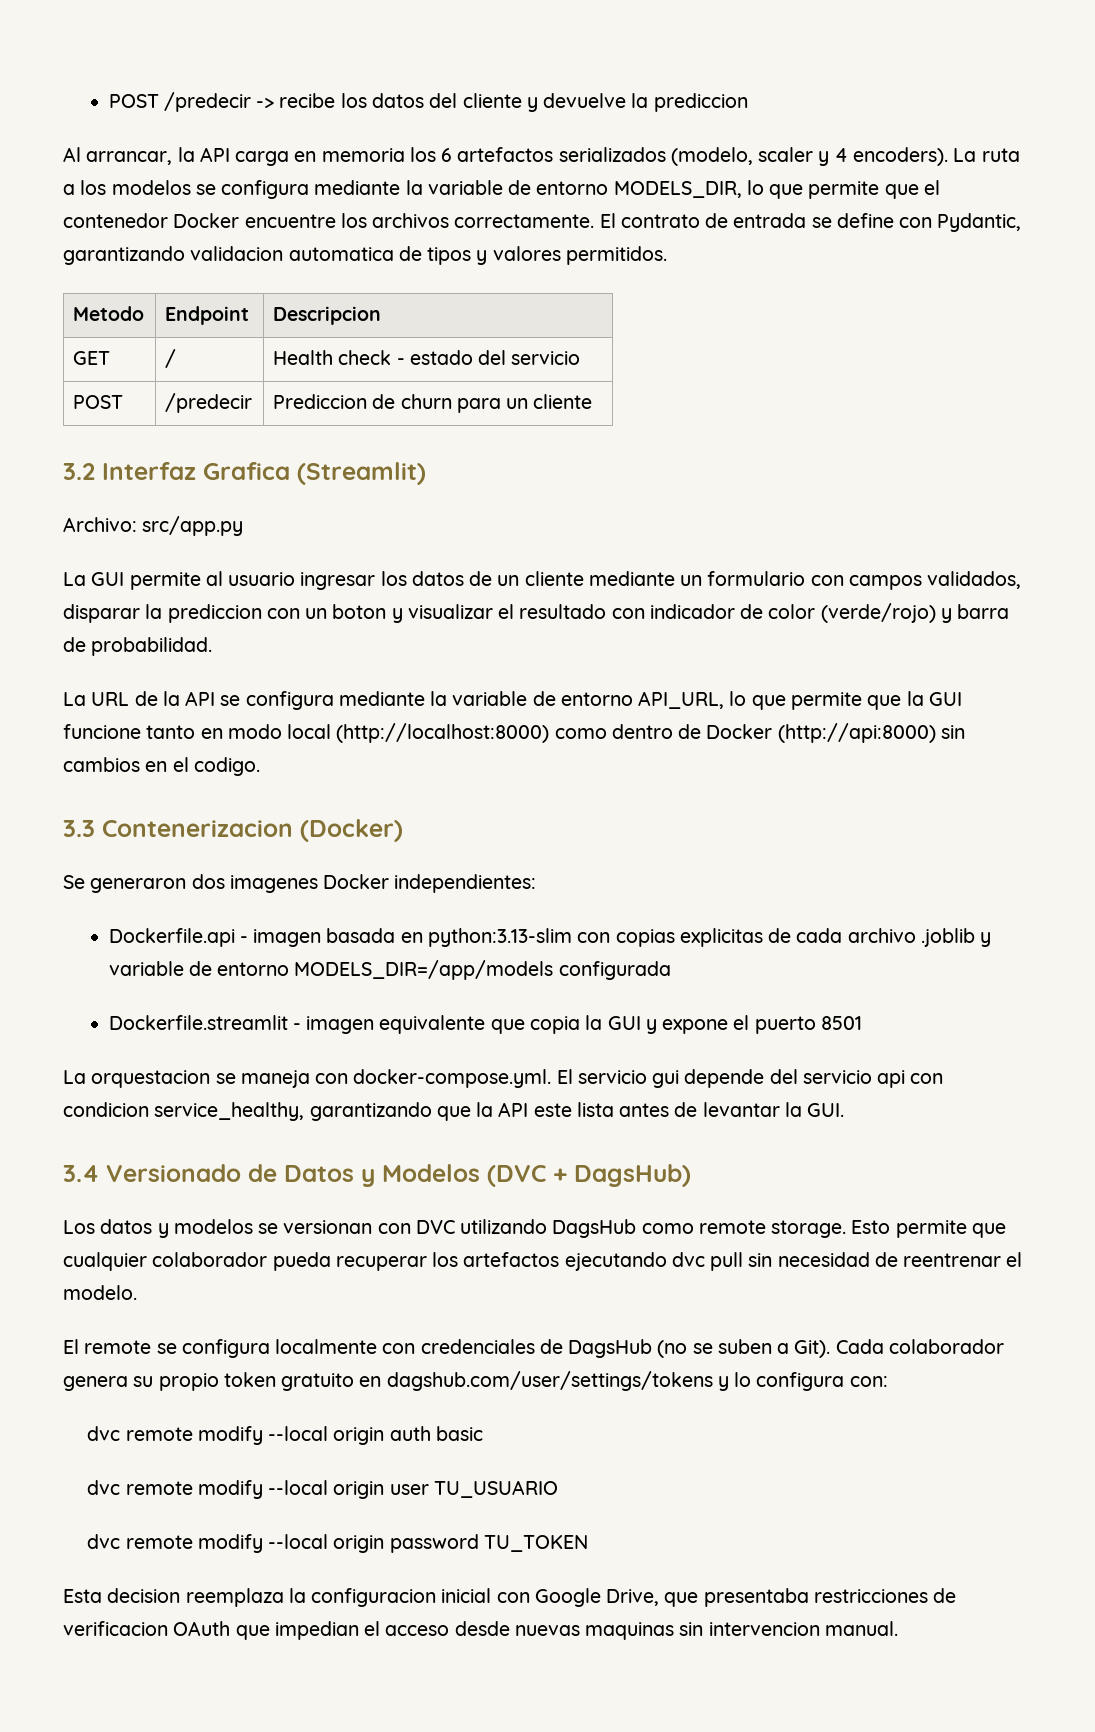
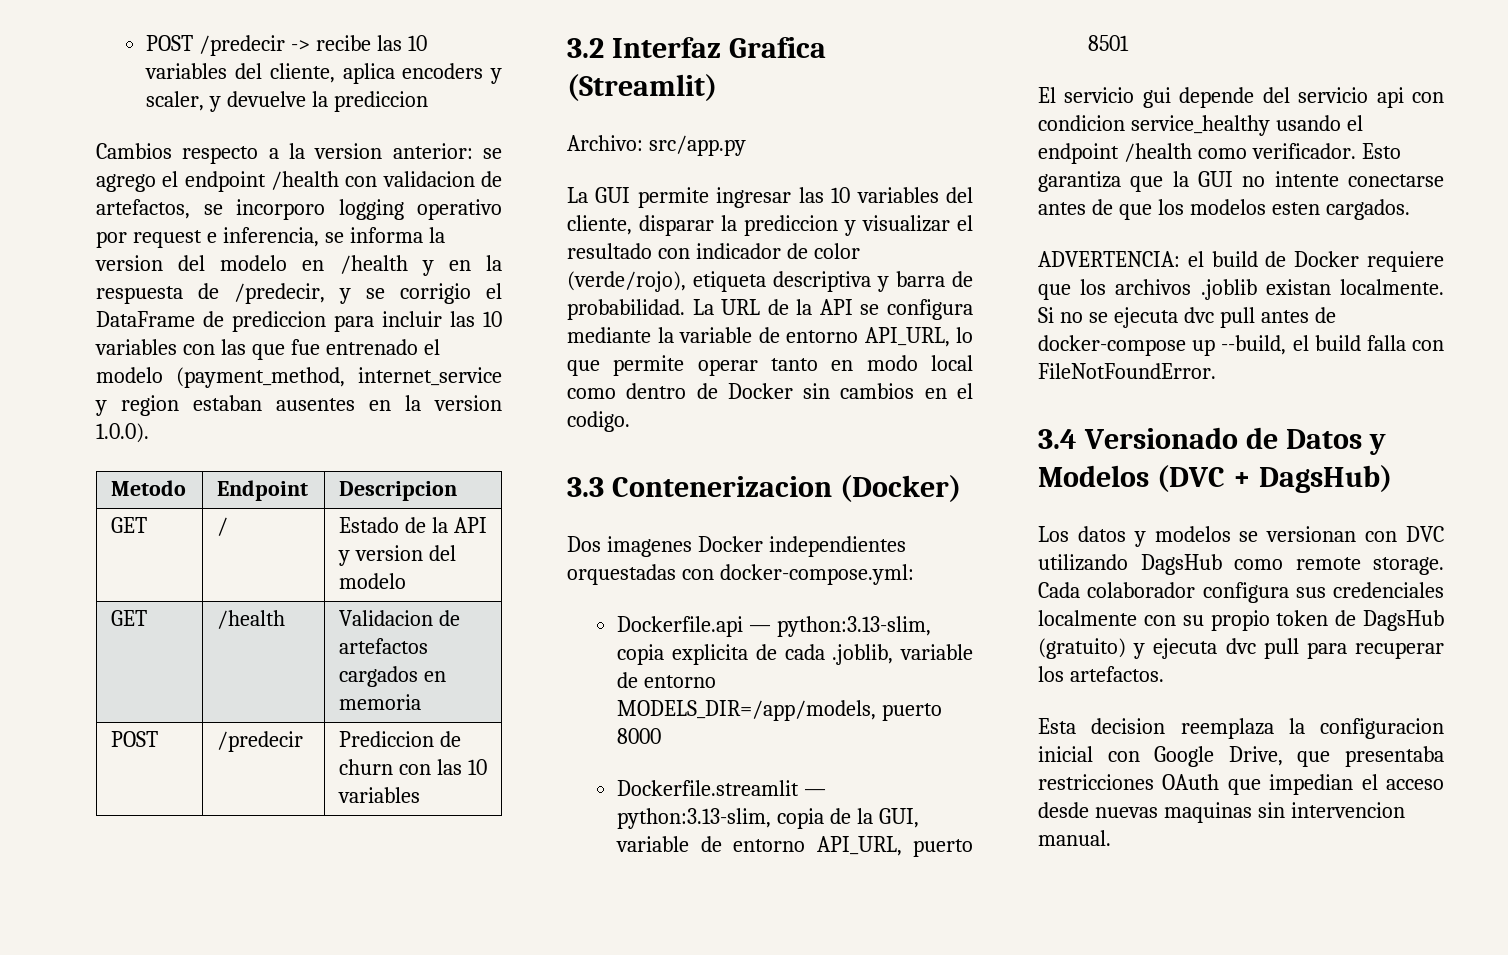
[340,93,748,112] [63,147,1020,166] [63,180,940,199] [63,213,1022,232] [63,246,667,265] los datos del cliente y devuelve la prediccion // Al arrancar, la API carga en memoria los 6 artefactos serializados (modelo, scaler y 4 encoders). La ruta a los modelos se configura mediante la variable de entorno MODELS_DIR, lo que permite que el contenedor Docker encuentre los archivos correctamente. El contrato de entrada se define con Pydantic, garantizando validacion automatica de tipos y valores permitidos. -> [377,35,427,51] [145,63,502,84] [146,91,429,112] [96,143,502,164] [96,171,502,192] [96,199,502,220] [96,227,445,248] [95,255,503,276] [96,283,502,304] [96,311,502,332] [95,339,440,360] [96,367,502,388] [95,395,502,416] [96,423,149,443] las 10 variables del cliente, aplica encoders y scaler, y devuelve la prediccion // Cambios respecto a la version anterior: se agrego el endpoint /health con validacion de artefactos, se incorporo logging operativo por request e inferencia, se informa la version del modelo en /health y en la respuesta de /predecir, y se corrigio el DataFrame de prediccion para incluir las 10 variables con las que fue entrenado el modelo (payment_method, internet_service y region estaban ausentes en la version 1.0.0).
[273,350,581,365] Health check - estado del servicio -> [339,517,487,533] [338,545,456,566] [339,573,407,589] [111,610,148,626] [217,610,286,629] [339,610,460,626] [339,638,429,654] [339,666,446,687] [339,694,422,710] Estado de la API y version del modelo // GET | /health | Validacion de artefactos cargados en memoria
[456,394,593,413] para un cliente -> [398,759,487,775] [338,787,421,803] con las 10 variables
[205,571,1022,590] [63,604,387,623] al usuario ingresar los datos de un cliente mediante un formulario con campos validados, disparar la prediccion con un boton -> [716,187,974,208] [567,215,838,236] ingresar las 10 variables del cliente, disparar la prediccion
[820,603,936,623] (verde/rojo) -> [567,271,871,292] (verde/rojo), etiqueta descriptiva
(213, 646) // -> (685, 309) none
[867,691,962,710] [63,724,141,739] que la GUI funcione -> [697,359,758,376] operar
[336,723,550,743] (http://localhost:8000) -> (973, 363) none
[777,723,936,743] (http://api:8000) -> (793, 391) none
[63,874,537,893] [108,928,992,947] [108,960,671,980] [108,1015,862,1034] [63,1069,552,1088] Se generaron dos imagenes Docker independientes: // Dockerfile.api - imagen basada en python:3.13-slim con copias explicitas de cada archivo .joblib y variable de entorno MODELS_DIR=/app/models configurada // Dockerfile.streamlit - imagen equivalente que copia la GUI y expone el puerto 8501 // La orquestacion se maneja con docker-compose.yml. -> [567,536,906,557] [567,564,914,585] [617,616,932,637] [617,644,973,665] [617,672,717,688] [617,700,943,721] [617,728,662,744] [617,780,827,796] [617,808,920,829] [616,836,973,857] [1088,35,1130,51] Dos imagenes Docker independientes orquestadas con docker-compose.yml: // Dockerfile.api — python:3.13-slim, copia explicita de cada .joblib, variable de entorno MODELS_DIR=/app/models, puerto 8000 // Dockerfile.streamlit — python:3.13-slim, copia de la GUI, variable de entorno API_URL, puerto 8501 //
[154,1102,845,1121] service_healthy, garantizando que la API este lista antes de levantar la GUI. -> [1130,115,1363,136] [1038,143,1401,164] [1038,171,1444,192] [1038,199,1410,220] [1038,251,1444,272] [1038,279,1444,300] [1038,307,1336,328] [1038,335,1444,356] [1038,363,1216,379] service_healthy usando el endpoint /health como verificador. Esto garantiza que la GUI no intente conectarse antes de que los modelos esten cargados. // ADVERTENCIA: el build de Docker requiere que los archivos .joblib existan localmente. Si no se ejecuta dvc pull antes de docker-compose up --build, el build falla con FileNotFoundError.
[851,1220,1006,1238] [63,1252,1023,1271] [63,1285,137,1300] [63,1339,1004,1358] [63,1371,888,1391] [87,1426,483,1445] [87,1480,558,1499] [87,1534,588,1553] Esto permite que cualquier colaborador pueda recuperar los artefactos ejecutando dvc pull sin necesidad de reentrenar el modelo. // El remote se configura localmente con credenciales de DagsHub (no se suben a Git). Cada colaborador genera su propio token gratuito en dagshub.com/user/settings/tokens y lo configura con: // dvc remote modify --local origin auth basic // dvc remote modify --local origin user TU_USUARIO // dvc remote modify --local origin password TU_TOKEN -> [1038,582,1444,603] [1038,610,1444,631] [1038,638,1444,659] [1038,666,1164,682] Cada colaborador configura sus credenciales localmente con su propio token de DagsHub (gratuito) y ejecuta dvc pull para recuperar los artefactos.
[933,1588,957,1603] [63,1621,168,1636] de verificacion -> (1154, 782) none

